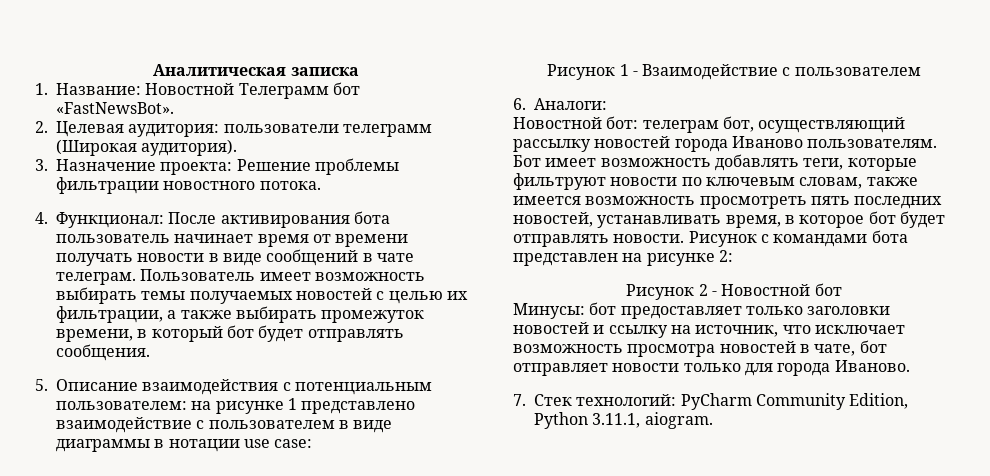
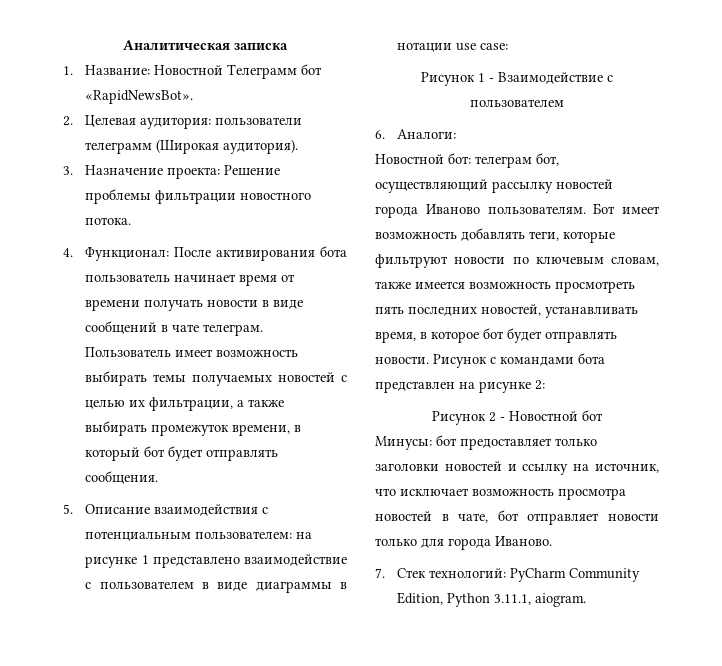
[56,102,174,114] «FastNewsBot». -> [85,90,194,104] «RapidNewsBot».

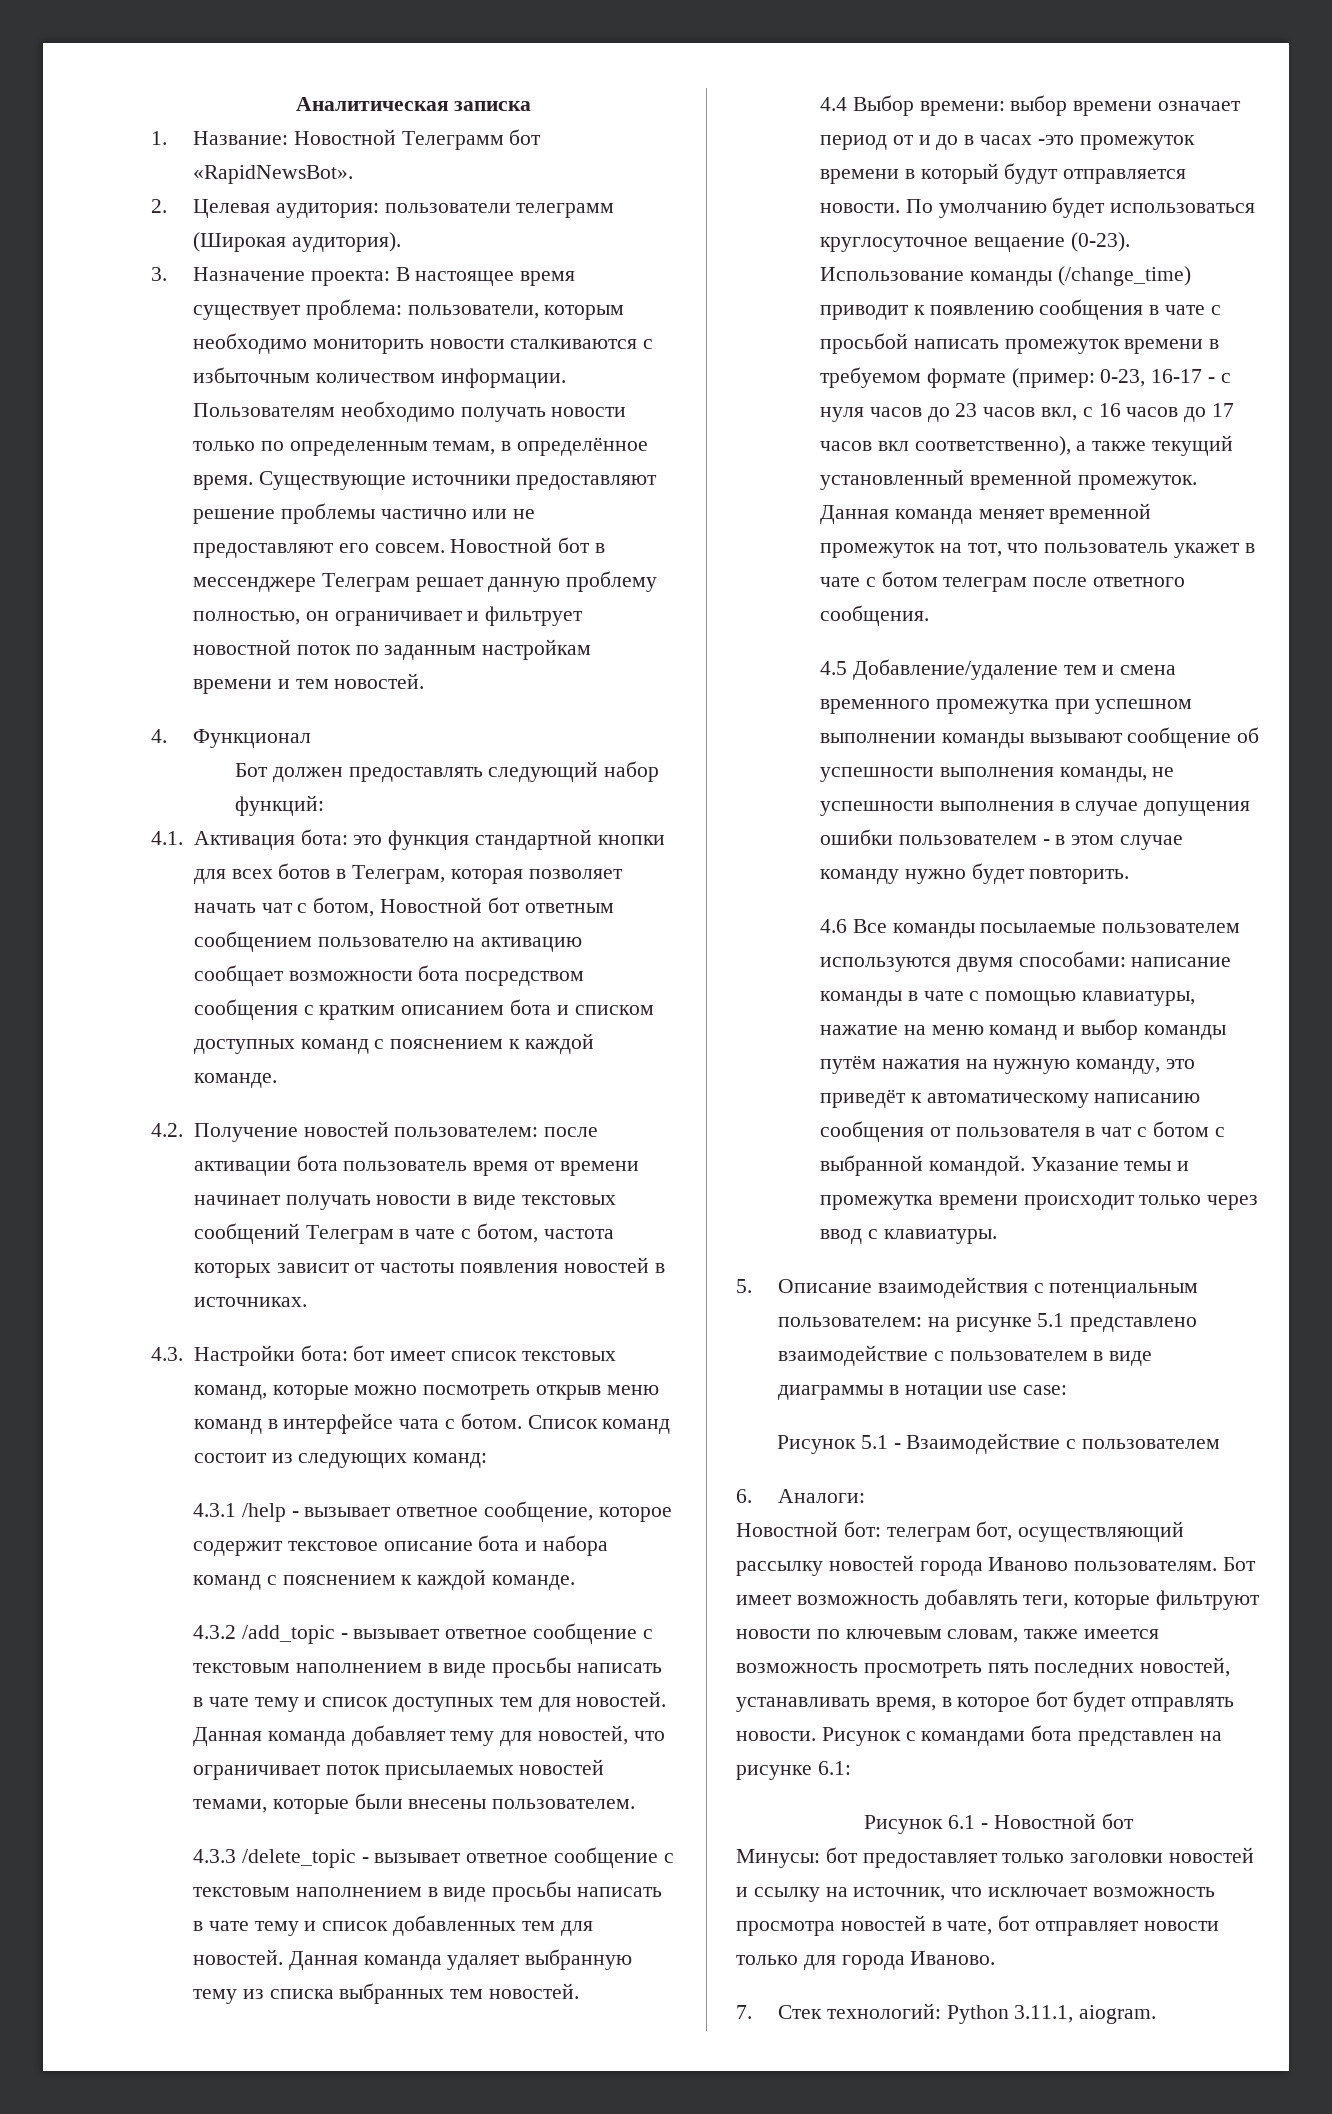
[224,165,281,176] [85,189,312,204] [85,217,132,225] [63,247,316,261] Решение проблемы фильтрации новостного потока. // 4. Функционал: После активирования -> [395,267,576,286] [193,299,625,320] [193,333,654,354] [193,367,566,388] [193,401,627,422] [193,437,649,456] [193,471,658,490] [193,503,536,524] [193,537,606,558] [193,571,658,592] [193,606,584,626] [193,639,592,660] [193,673,425,694] [151,729,312,748] [235,761,660,782] [235,795,325,816] [151,829,665,850] [193,863,623,884] [193,897,614,917] [193,931,583,952] [193,965,585,986] [193,999,654,1020] [193,1033,594,1054] [193,1073,277,1088] [151,1121,599,1142] [193,1161,291,1176] В настоящее время существует проблема: пользователи, которым необходимо мониторить новости сталкиваются с избыточным количеством информации. Пользователям необходимо получать новости только по определенным темам, в определённое время. Существующие источники предоставляют решение проблемы частично или не предоставляют его совсем. Новостной бот в мессенджере Телеграм решает данную проблему полностью, он ограничивает и фильтрует новостной поток по заданным настройкам времени и тем новостей. // 4. Функционал // Бот должен предоставлять следующий набор функций: // 4.1. Активация бота: это функция стандартной кнопки для всех ботов в Телеграм, которая позволяет начать чат с ботом, Новостной бот ответным сообщением пользователю на активацию сообщает возможности бота посредством сообщения с кратким описанием бота и списком доступных команд с пояснением к каждой команде. // 4.2. Получение новостей пользователем: после активации
[174,274,237,282] начинает -> (468, 1166) none
(141, 305) none -> [193,1195,281,1205] начинает
[85,321,264,336] [85,347,299,357] [85,371,347,386] [85,397,285,411] [85,421,302,436] [85,446,279,461] [85,471,159,484] сообщений в чате телеграм. Пользователь имеет возможность выбирать темы получаемых новостей с целью их фильтрации, а также выбирать промежуток времени, в который бот будет отправлять сообщения. -> [521,1195,616,1205] [193,1223,614,1244] [193,1257,665,1278] [193,1297,307,1307] [151,1345,616,1366] [193,1385,659,1400] [193,1413,671,1434] [193,1453,488,1468] [193,1501,672,1522] [193,1535,609,1556] [193,1569,576,1590] [193,1623,653,1644] [193,1657,663,1678] [193,1691,667,1712] [193,1725,665,1746] [193,1759,605,1780] [193,1793,636,1814] [193,1847,674,1868] [193,1881,663,1902] [193,1915,593,1936] [193,1949,633,1970] [193,1983,580,2004] [820,95,1242,116] [820,135,1195,150] [820,163,1187,184] [820,197,1256,218] [820,232,1130,252] [820,266,1191,286] [820,299,1221,320] [820,333,1220,354] [820,367,1231,388] [820,403,1235,422] [820,435,1234,456] [820,469,1197,490] [820,503,1152,524] [820,543,1255,558] [820,571,1186,592] [820,605,930,626] [820,659,1177,680] [820,699,1193,714] [820,727,1260,748] [820,767,1175,782] [820,801,1251,816] [820,829,1184,850] [820,863,1130,884] [820,919,1241,938] [820,951,1232,972] [820,991,1196,1006] [820,1019,1226,1040] [820,1055,1196,1074] [820,1089,1201,1108] [820,1121,1225,1142] [820,1155,1190,1176] [820,1195,1259,1210] [820,1229,997,1244] текстовых сообщений Телеграм в чате с ботом, частота которых зависит от частоты появления новостей в источниках. // 4.3. Настройки бота: бот имеет список текстовых команд, которые можно посмотреть открыв меню команд в интерфейсе чата с ботом. Список команд состоит из следующих команд: // 4.3.1 /help - вызывает ответное сообщение, которое содержит текстовое описание бота и набора команд с пояснением к каждой команде. // 4.3.2 /add_topic - вызывает ответное сообщение с текстовым наполнением в виде просьбы написать в чате тему и список доступных тем для новостей. Данная команда добавляет тему для новостей, что ограничивает поток присылаемых новостей темами, которые были внесены пользователем. // 4.3.3 /delete_topic - вызывает ответное сообщение с текстовым наполнением в виде просьбы написать в чате тему и список добавленных тем для новостей. Данная команда удаляет выбранную тему из списка выбранных тем новостей. // 4.4 Выбор времени: выбор времени означает период от и до в часах -это промежуток времени в который будут отправляется новости. По умолчанию будет использоваться круглосуточное вещаение (0-23). Использование команды (/change_time) приводит к появлению сообщения в чате с просьбой написать промежуток времени в требуемом формате (пример: 0-23, 16-17 - с нуля часов до 23 часов вкл, с 16 часов до 17 часов вкл соответственно), а также текущий установленный временной промежуток. Данная команда меняет временной промежуток на тот, что пользователь укажет в чате с ботом телеграм после ответного сообщения. // 4.5 Добавление/удаление тем и смена временного промежутка при успешном выполнении команды вызывают сообщение об успешности выполнения команды, не успешности выполнения в случае допущения ошибки пользователем - в этом случае команду нужно будет повторить. // 4.6 Все команды посылаемые пользователем используются двумя способами: написание команды в чате с помощью клавиатуры, нажатие на меню команд и выбор команды путём нажатия на нужную команду, это приведёт к автоматическому написанию сообщения от пользователя в чат с ботом с выбранной командой. Указание темы и промежутка времени происходит только через ввод с клавиатуры.
[141,555,149,564] 1 -> [1037,1313,1065,1327] 5.1
[478,73,485,82] 1 -> [860,1435,888,1449] 5.1
[535,380,545,390] [432,411,496,425] 2: // Рисунок 2 -> [817,1761,851,1775] [864,1815,976,1834] 6.1: // Рисунок 6.1
[510,568,641,582] [397,592,444,605] PyCharm Community Edition, -> (941, 2011) none

